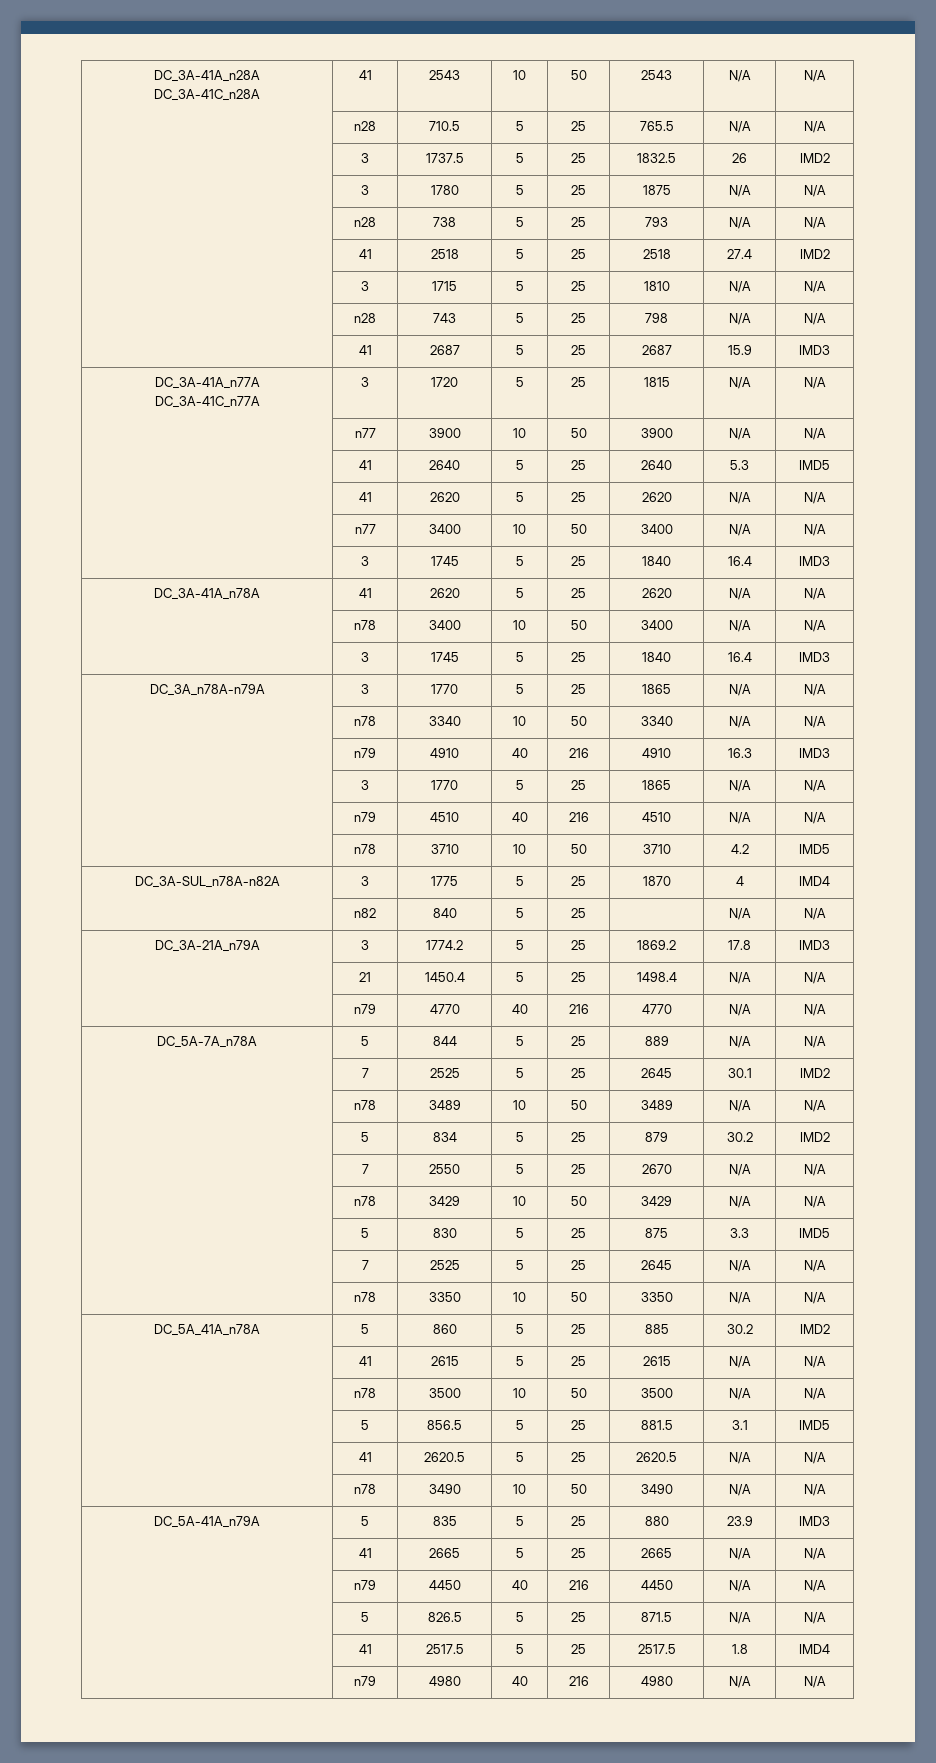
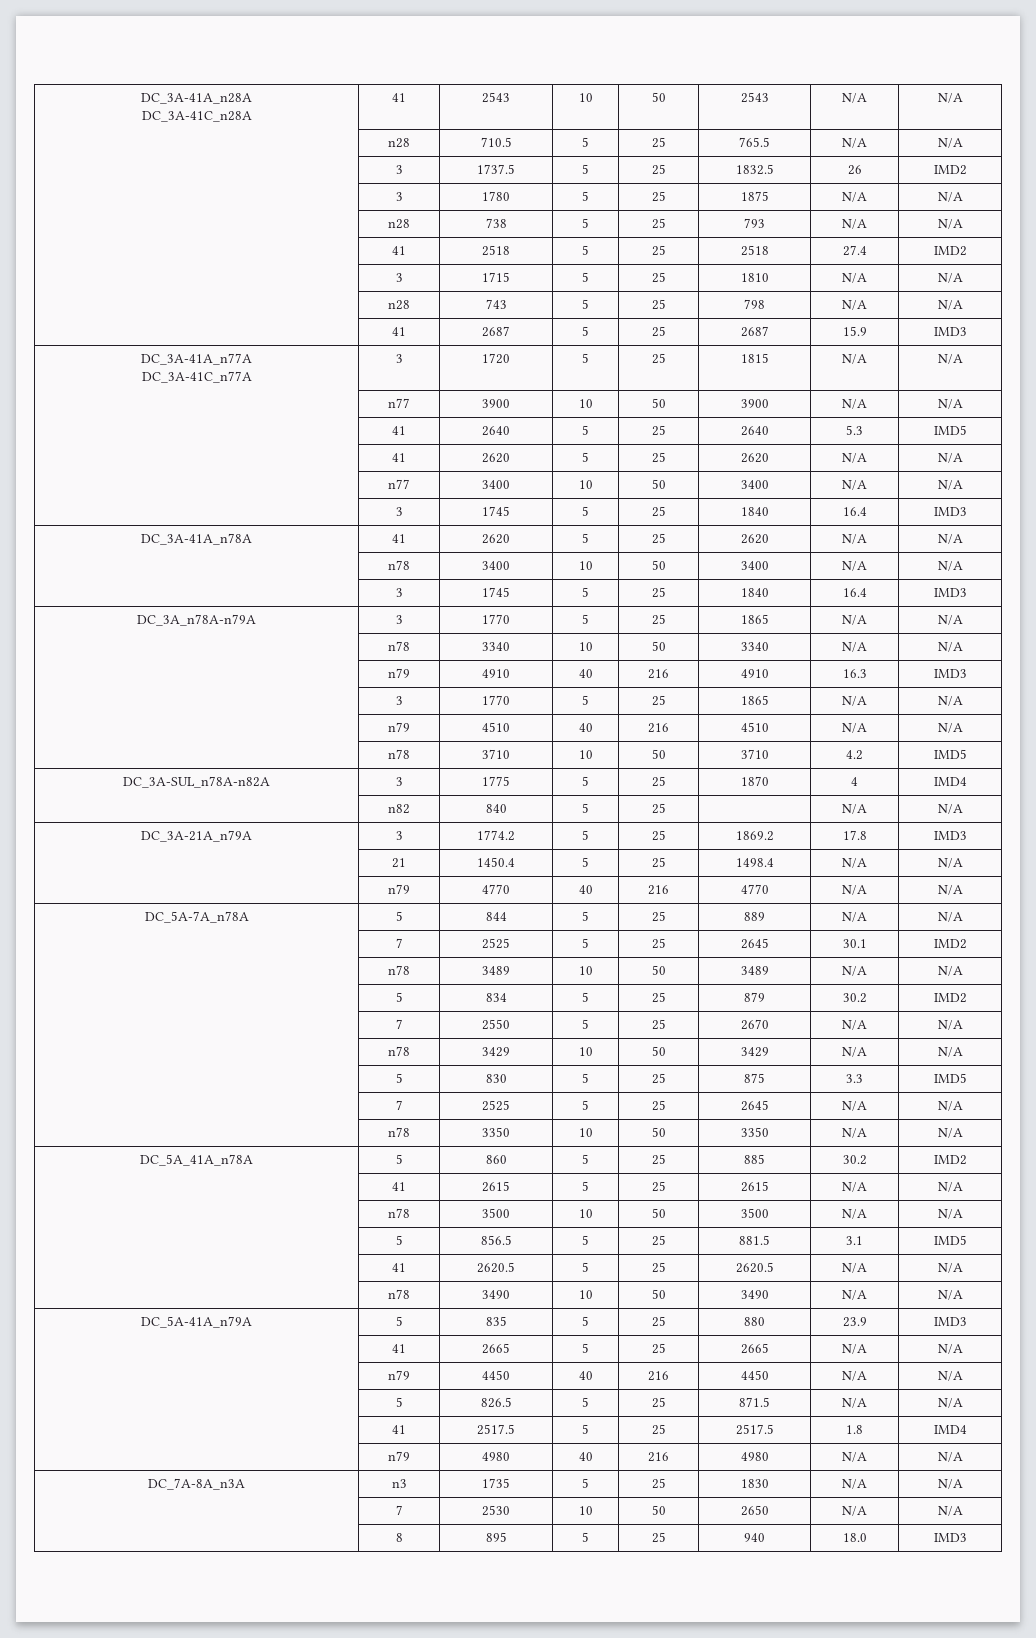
(826, 1682) none -> [148,1478,245,1490] [391,1479,407,1488] [482,1478,510,1488] [582,1478,589,1488] [651,1478,666,1489] [740,1479,769,1488] [842,1479,867,1489] [937,1479,963,1489] [395,1505,403,1515] [482,1505,510,1516] [578,1506,593,1515] [651,1505,666,1515] [740,1505,769,1516] [842,1506,867,1516] [937,1506,963,1516] [395,1533,403,1542] [485,1532,507,1542] [582,1532,589,1542] [651,1532,666,1543] [744,1533,765,1542] [842,1533,867,1542] [933,1533,967,1542] // DC_7A-8A_n3A | n3 | 1735 | 5 | 25 | 1830 | N/A | N/A // | 7 | 2530 | 10 | 50 | 2650 | N/A | N/A // | 8 | 895 | 5 | 25 | 940 | 18.0 | IMD3

